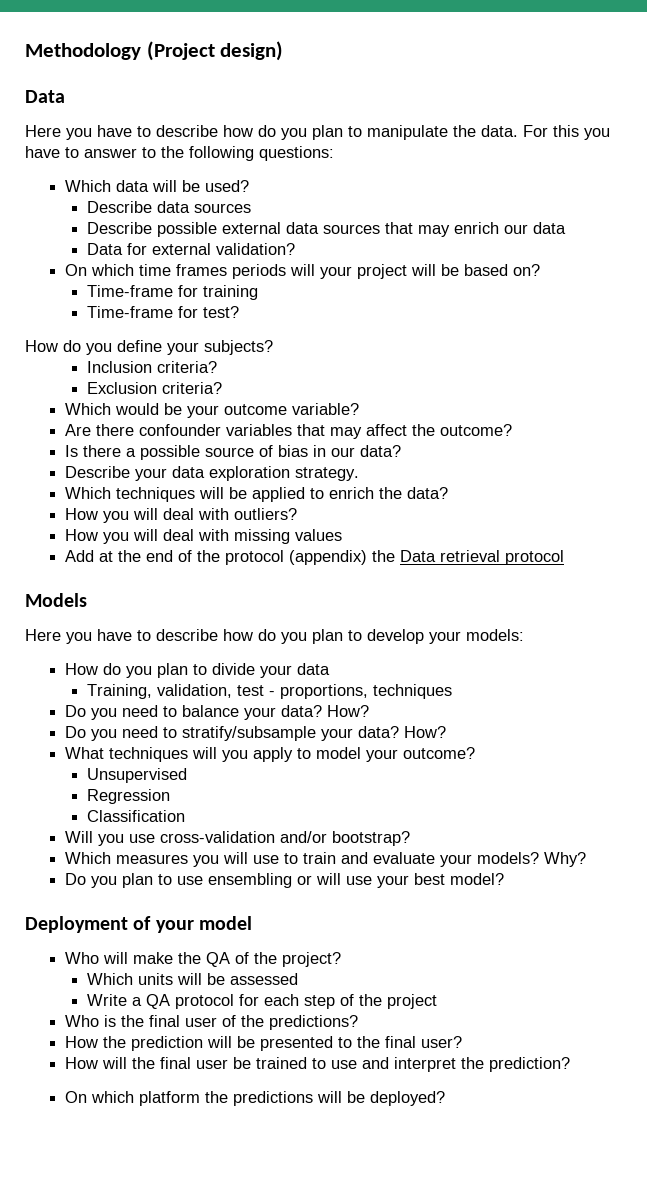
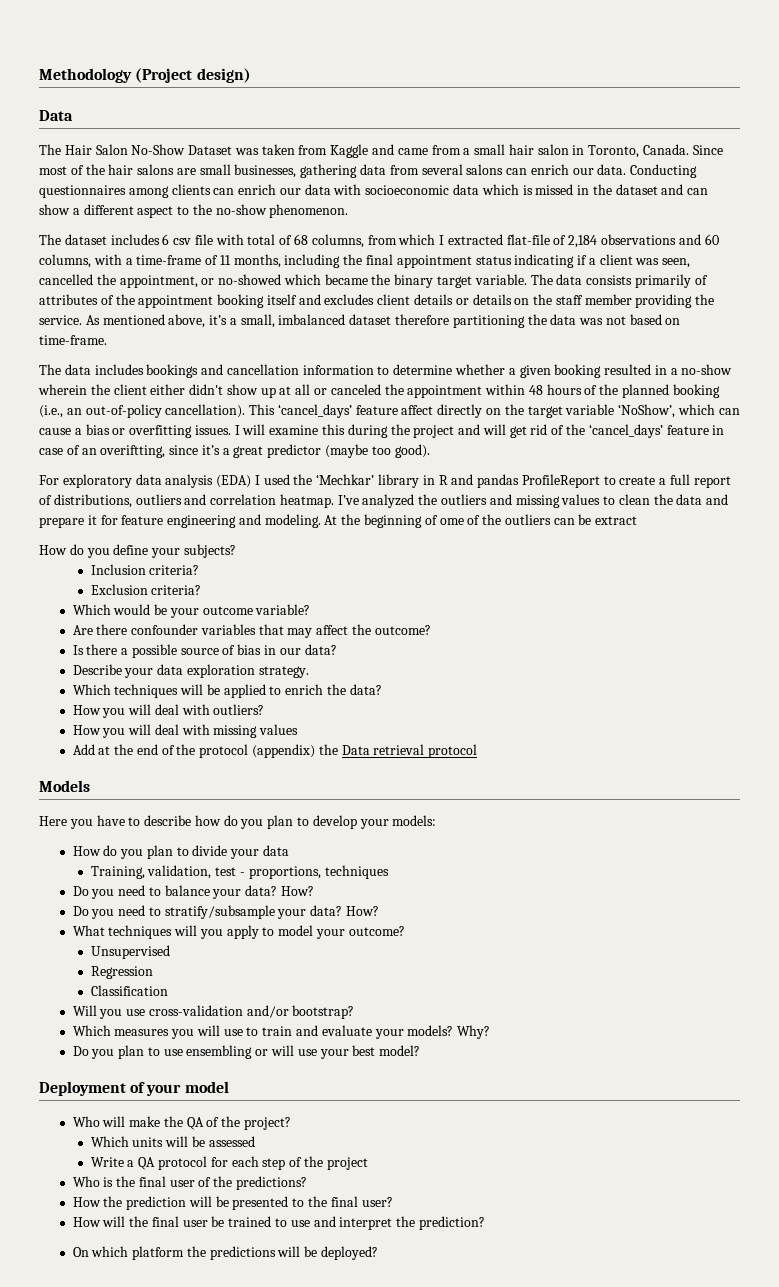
[25,125,610,140] [25,146,334,161] [65,180,250,192] [87,201,252,213] [87,222,567,237] [87,243,296,255] [65,264,541,279] [87,285,259,300] [87,306,240,318] Here you have to describe how do you plan to manipulate the data. For this you have to answer to the following questions: // Which data will be used? // Describe data sources // Describe possible external data sources that may enrich our data // Data for external validation? // On which time frames periods will your project will be based on? // Time-frame for training // Time-frame for test? -> [39,144,723,158] [39,164,698,178] [39,184,709,198] [39,204,349,218] [39,234,719,248] [39,254,691,268] [39,274,708,288] [39,294,715,308] [39,314,681,328] [39,335,107,345] [39,364,733,378] [38,384,720,398] [39,404,740,418] [39,424,725,438] [39,444,430,458] [39,474,731,488] [39,494,729,508] [39,514,638,528] The Hair Salon No-Show Dataset was taken from Kaggle and came from a small hair salon in Toronto, Canada. Since most of the hair salons are small businesses, gathering data from several salons can enrich our data. Conducting questionnaires among clients can enrich our data with socioeconomic data which is missed in the dataset and can show a different aspect to the no-show phenomenon. // The dataset includes 6 csv file with total of 68 columns, from which I extracted flat-file of 2,184 observations and 60 columns, with a time-frame of 11 months, including the final appointment status indicating if a client was seen, cancelled the appointment, or no-showed which became the binary target variable. The data consists primarily of attributes of the appointment booking itself and excludes client details or details on the staff member providing the service. As mentioned above, it’s a small, imbalanced dataset therefore partitioning the data was not based on time-frame. // The data includes bookings and cancellation information to determine whether a given booking resulted in a no-show wherein the client either didn't show up at all or canceled the appointment within 48 hours of the planned booking (i.e., an out-of-policy cancellation). This ‘cancel_days’ feature affect directly on the target variable ‘NoShow’, which can cause a bias or overfitting issues. I will examine this during the project and will get rid of the ‘cancel_days’ feature in case of an overiftting, since it’s a great predictor (maybe too good). // For exploratory data analysis (EDA) I used the ‘Mechkar’ library in R and pandas ProfileReport to create a full report of distributions, outliers and correlation heatmap. I’ve analyzed the outliers and missing values to clean the data and prepare it for feature engineering and modeling. At the beginning of ome of the outliers can be extract

